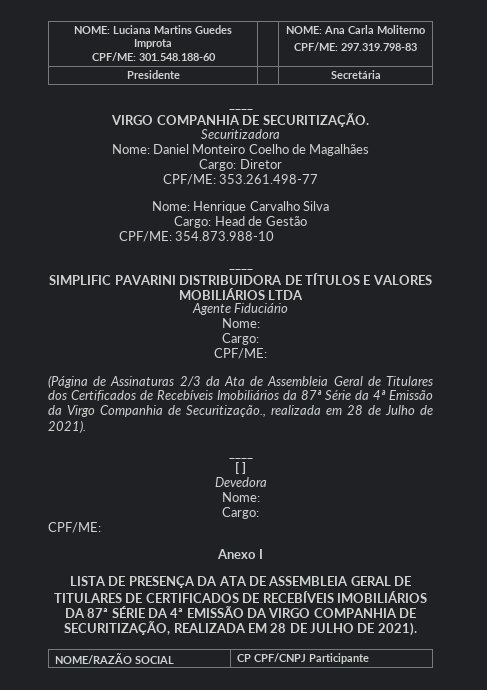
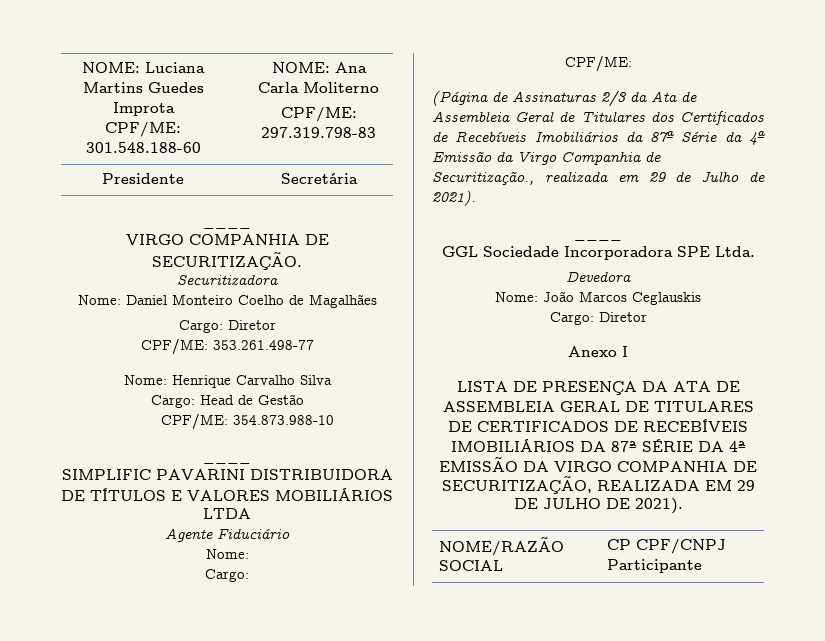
[347,405,363,415] 28 -> [648,172,666,182] 29
[234,462,247,474] [ ] -> [441,246,755,260] GGL Sociedade Incorporadora SPE Ltda.
[222,507,259,519] [48,522,101,533] // Cargo: // CPF/ME: -> [543,291,701,305] [549,312,647,325] João Marcos Ceglauskis // Cargo: Diretor
[270,623,287,633] 28 -> [736,480,755,491] 29

